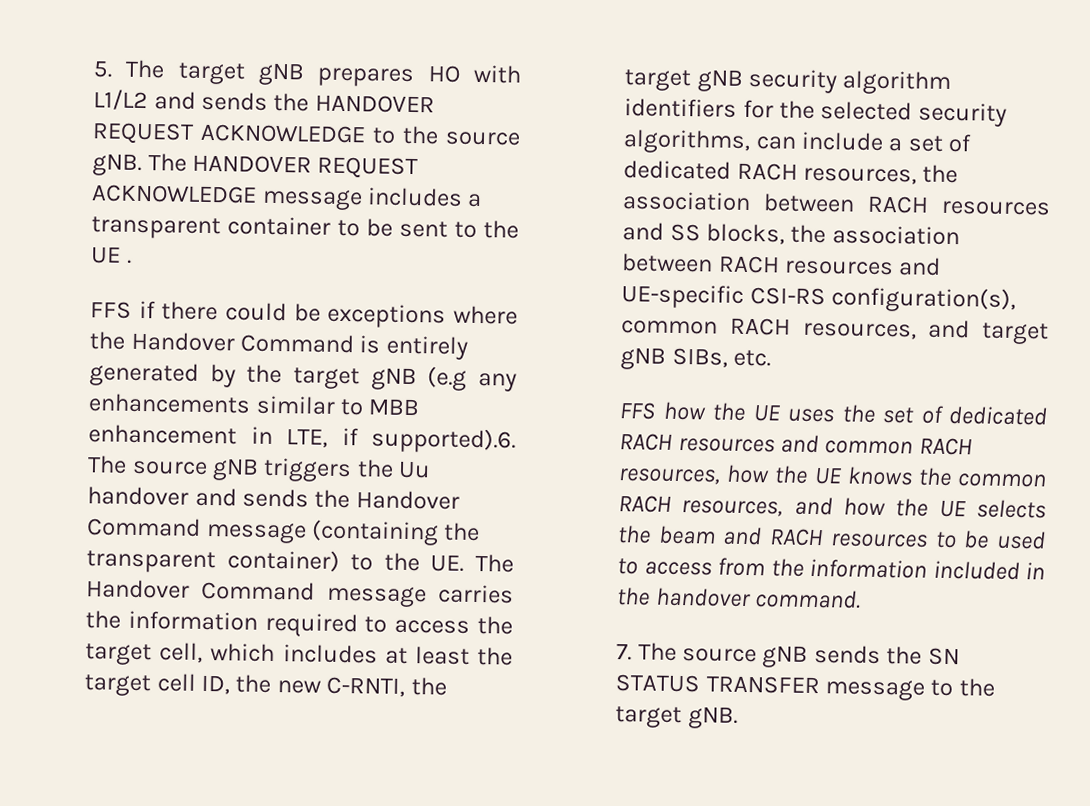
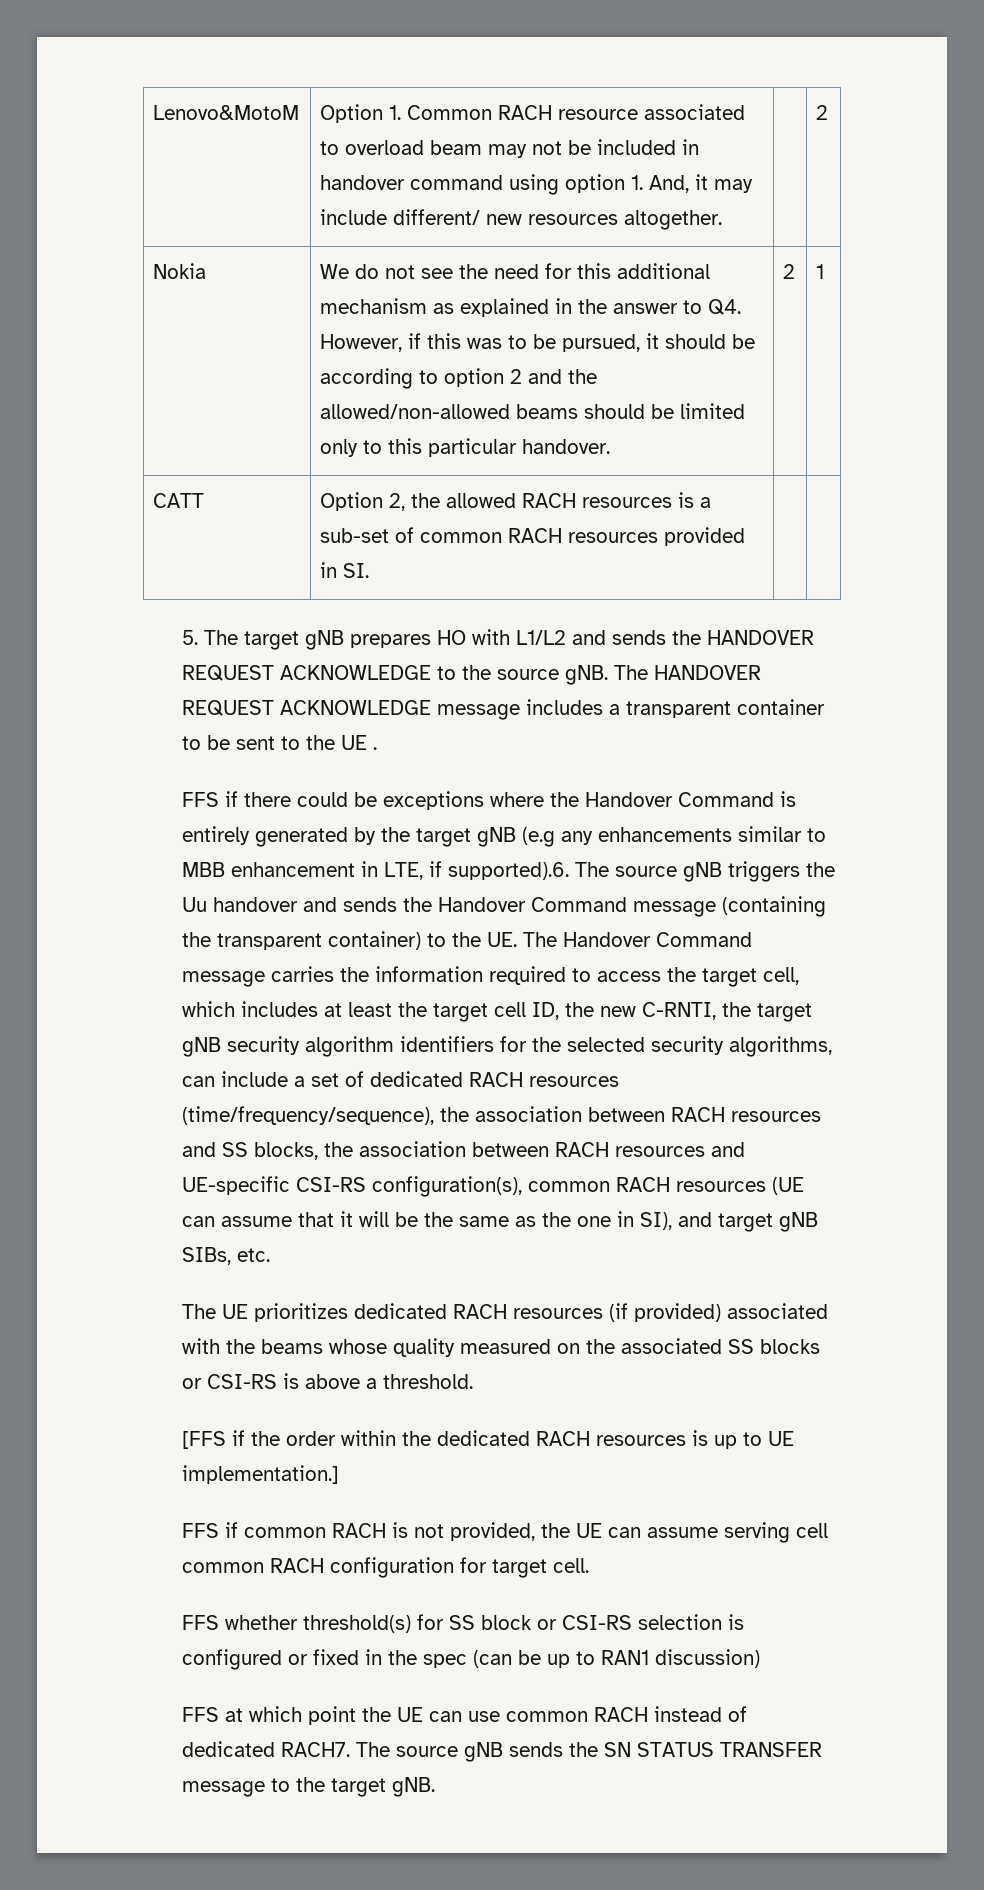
(93, 69) none -> [153,105,300,120] [320,104,746,123] [320,139,700,158] [320,174,754,195] [320,209,723,230] [816,105,829,120] [153,263,207,279] [320,263,711,279] [320,298,742,317] [320,333,756,352] [320,368,598,389] [320,403,746,419] [320,438,611,457] [783,264,796,279] [816,264,825,279] [153,493,205,508] [320,492,712,511] [320,527,746,546] [320,562,370,578] Lenovo&MotoM | Option 1. Common RACH resource associated to overload beam may not be included in handover command using option 1. And, it may include different/ new resources altogether. | | 2 // Nokia | We do not see the need for this additional mechanism as explained in the answer to Q4. However, if this was to be pursued, it should be according to option 2 and the allowed/non-allowed beams should be limited only to this particular handover. | 2 | 1 // CATT | Option 2, the allowed RACH resources is a sub-set of common RACH resources provided in SI. | | //
[802,167,917,185] resources, -> [529,1076,620,1087] [182,1106,435,1125] resources (time/frequency/sequence),
[801,322,917,340] resources, -> [676,1177,805,1195] [182,1211,673,1230] resources (UE can assume that it will be the same as the one in SI),
[619,401,1047,426] [619,433,972,456] [618,464,1046,488] [618,495,1046,519] [617,525,1046,550] [617,557,1045,581] [617,587,861,609] [616,643,633,661] FFS how the UE uses the set of dedicated RACH resources and common RACH resources, how the UE knows the common RACH resources, and how the UE selects the beam and RACH resources to be used to access from the information included in the handover command. // 7. -> [182,1303,829,1322] [182,1338,821,1357] [182,1373,474,1389] [182,1430,795,1449] [182,1465,340,1484] [182,1522,829,1543] [182,1557,590,1578] [182,1614,745,1633] [182,1649,761,1670] [182,1706,748,1725] [182,1741,351,1757] The UE prioritizes dedicated RACH resources (if provided) associated with the beams whose quality measured on the associated SS blocks or CSI-RS is above a threshold. // [FFS if the order within the dedicated RACH resources is up to UE implementation.] // FFS if common RACH is not provided, the UE can assume serving cell common RACH configuration for target cell. // FFS whether threshold(s) for SS block or CSI-RS selection is configured or fixed in the spec (can be up to RAN1 discussion) // FFS at which point the UE can use common RACH instead of dedicated RACH7.

